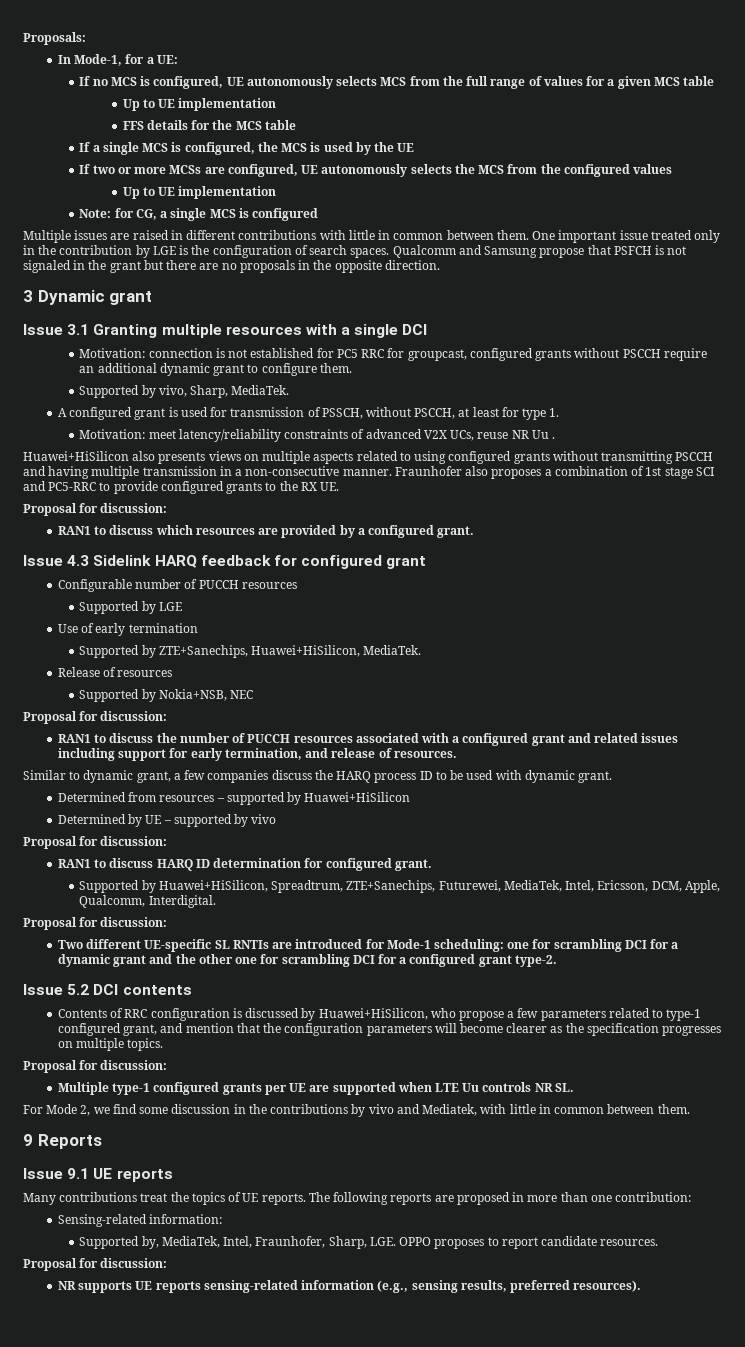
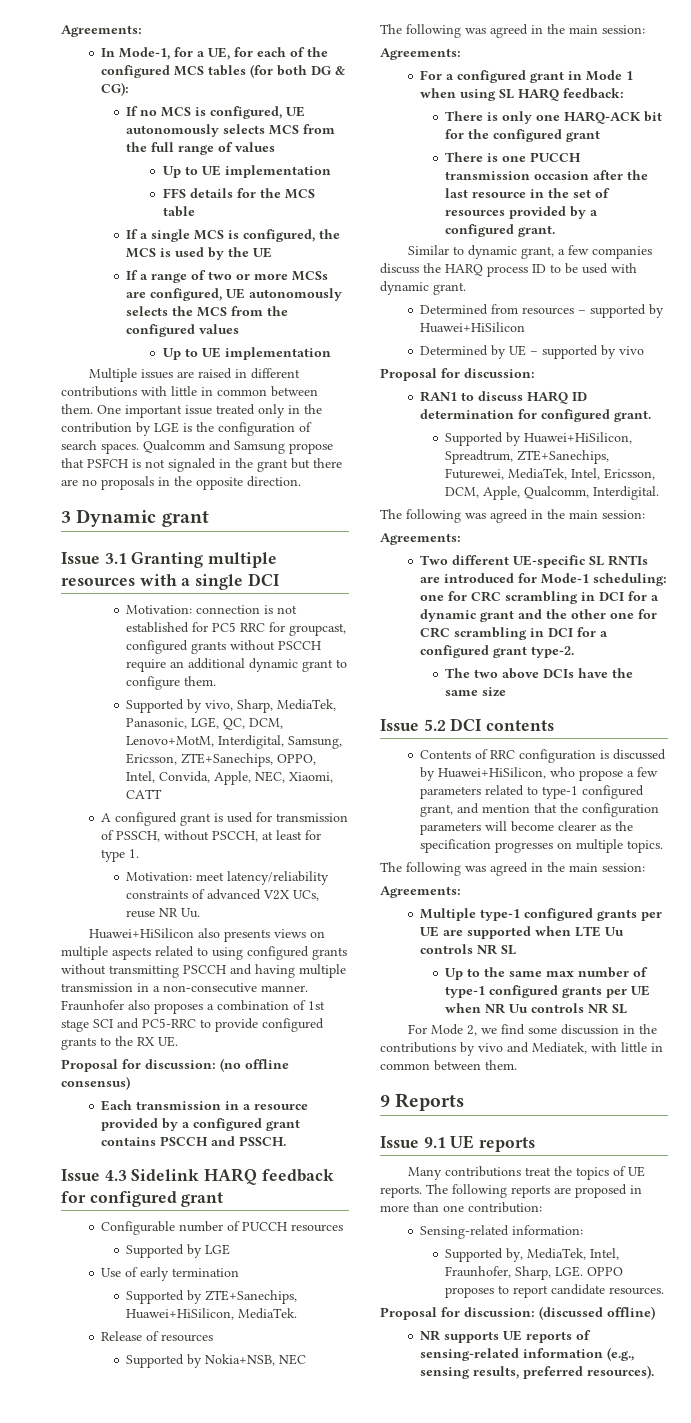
[23,32,86,45] Proposals: -> [61,25,142,37] Agreements:
[156,55,178,64] UE: -> [208,47,329,60] [101,64,346,78] [101,82,130,96] UE, for each of the configured MCS tables (for both DG & CG):
[586,76,715,89] for a given MCS table -> (276, 147) none
(91, 169) none -> [140,270,207,283] a range of
[79,208,319,221] // Note: for CG, a single MCS is configured -> (331, 353) none
[231,385,290,395] MediaTek. -> [277,699,337,711] [126,717,284,730] [126,735,343,749] [126,753,317,767] [126,771,334,785] [126,789,163,799] MediaTek, Panasonic, LGE, QC, DCM, Lenovo+MotM, Interdigital, Samsung, Ericsson, ZTE+Sanechips, OPPO, Intel, Convida, Apple, NEC, Xiaomi, CATT
[531,430,556,439] Uu . -> [181,908,201,918] Uu.
[57,525,475,538] // RAN1 to discuss which resources are provided by a configured grant. -> [220,1058,289,1072] [61,1076,130,1090] [101,1100,309,1111] [101,1118,301,1131] [101,1136,287,1146] (no offline consensus) // Each transmission in a resource provided by a configured grant contains PSCCH and PSSCH.
[23,711,168,724] [57,733,679,746] [57,748,457,761] Proposal for discussion: // RAN1 to discuss the number of PUCCH resources associated with a configured grant and related issues including support for early termination, and release of resources. -> [380,24,645,38] [380,48,461,60] [420,70,634,83] [420,88,625,101] [445,111,663,124] [445,129,601,142] [445,152,582,162] [445,170,649,180] [445,188,611,198] [445,206,599,219] [445,224,556,237] The following was agreed in the main session: // Agreements: // For a configured grant in Mode 1 when using SL HARQ feedback: // There is only one HARQ-ACK bit for the configured grant // There is one PUCCH transmission occasion after the last resource in the set of resources provided by a configured grant.
[23,917,168,930] Proposal for discussion: -> [380,509,645,523] [380,533,461,545] The following was agreed in the main session: // Agreements:
[553,939,622,952] scrambling -> [471,591,596,604] CRC scrambling in
[281,954,350,967] scrambling -> [420,627,545,640] CRC scrambling in
(557, 961) none -> [445,668,634,679] [445,687,507,697] // The two above DCIs have the same size
[23,1060,168,1073] Proposal for discussion: -> [380,862,645,876] [380,886,461,898] The following was agreed in the main session: // Agreements:
[554,1083,574,1092] SL. -> [501,945,517,955] [445,967,649,980] [445,985,651,998] [445,1003,628,1014] SL // Up to the same max number of type-1 configured grants per UE when NR Uu controls NR SL
(168, 1263) none -> [539,1306,655,1320] (discussed offline)
(201, 1287) none -> [576,1330,592,1340] of

